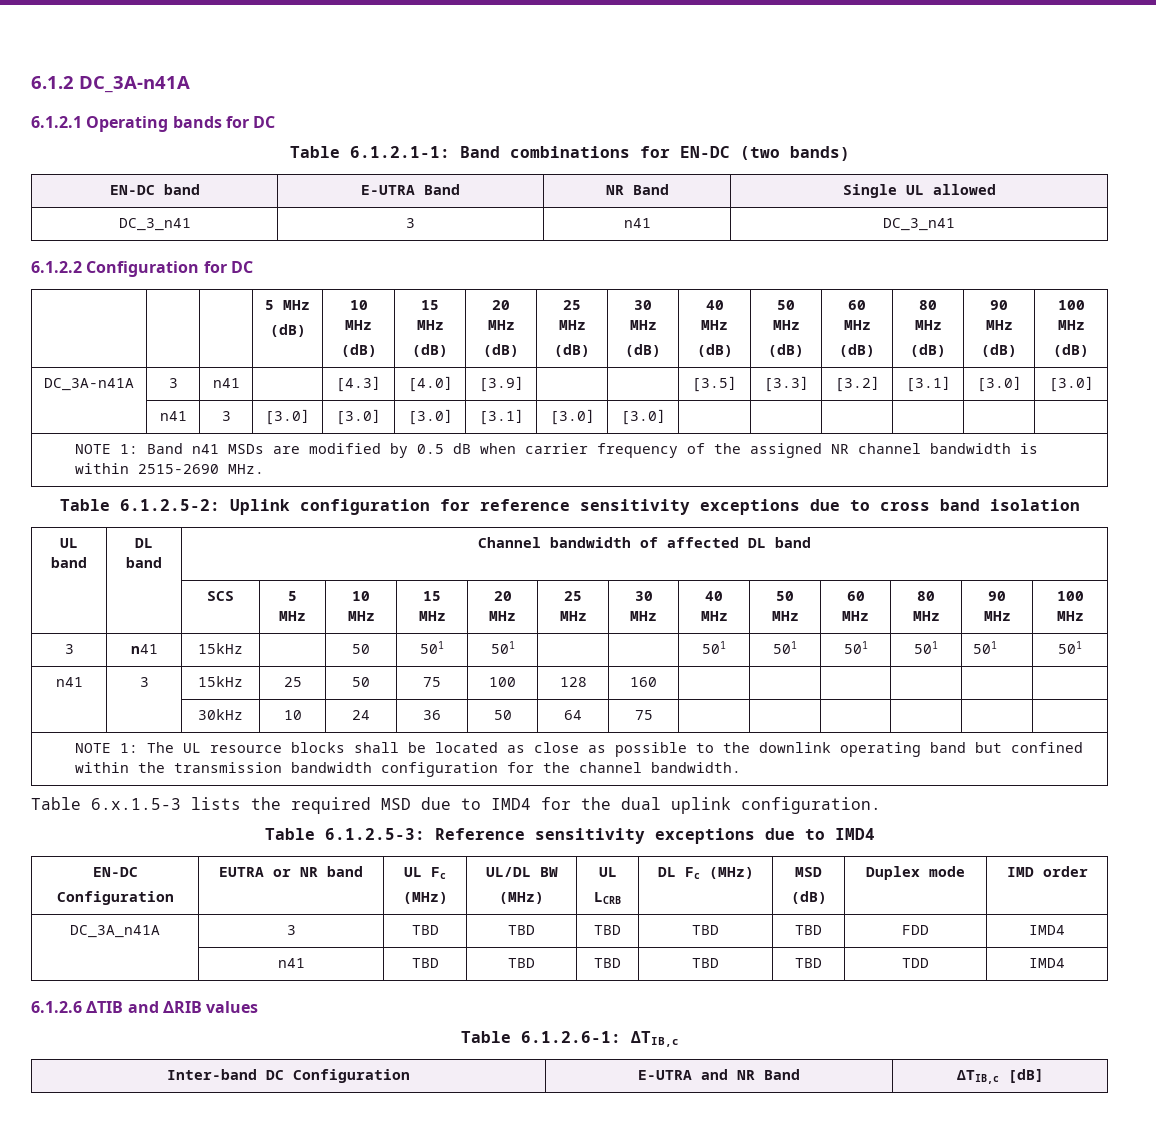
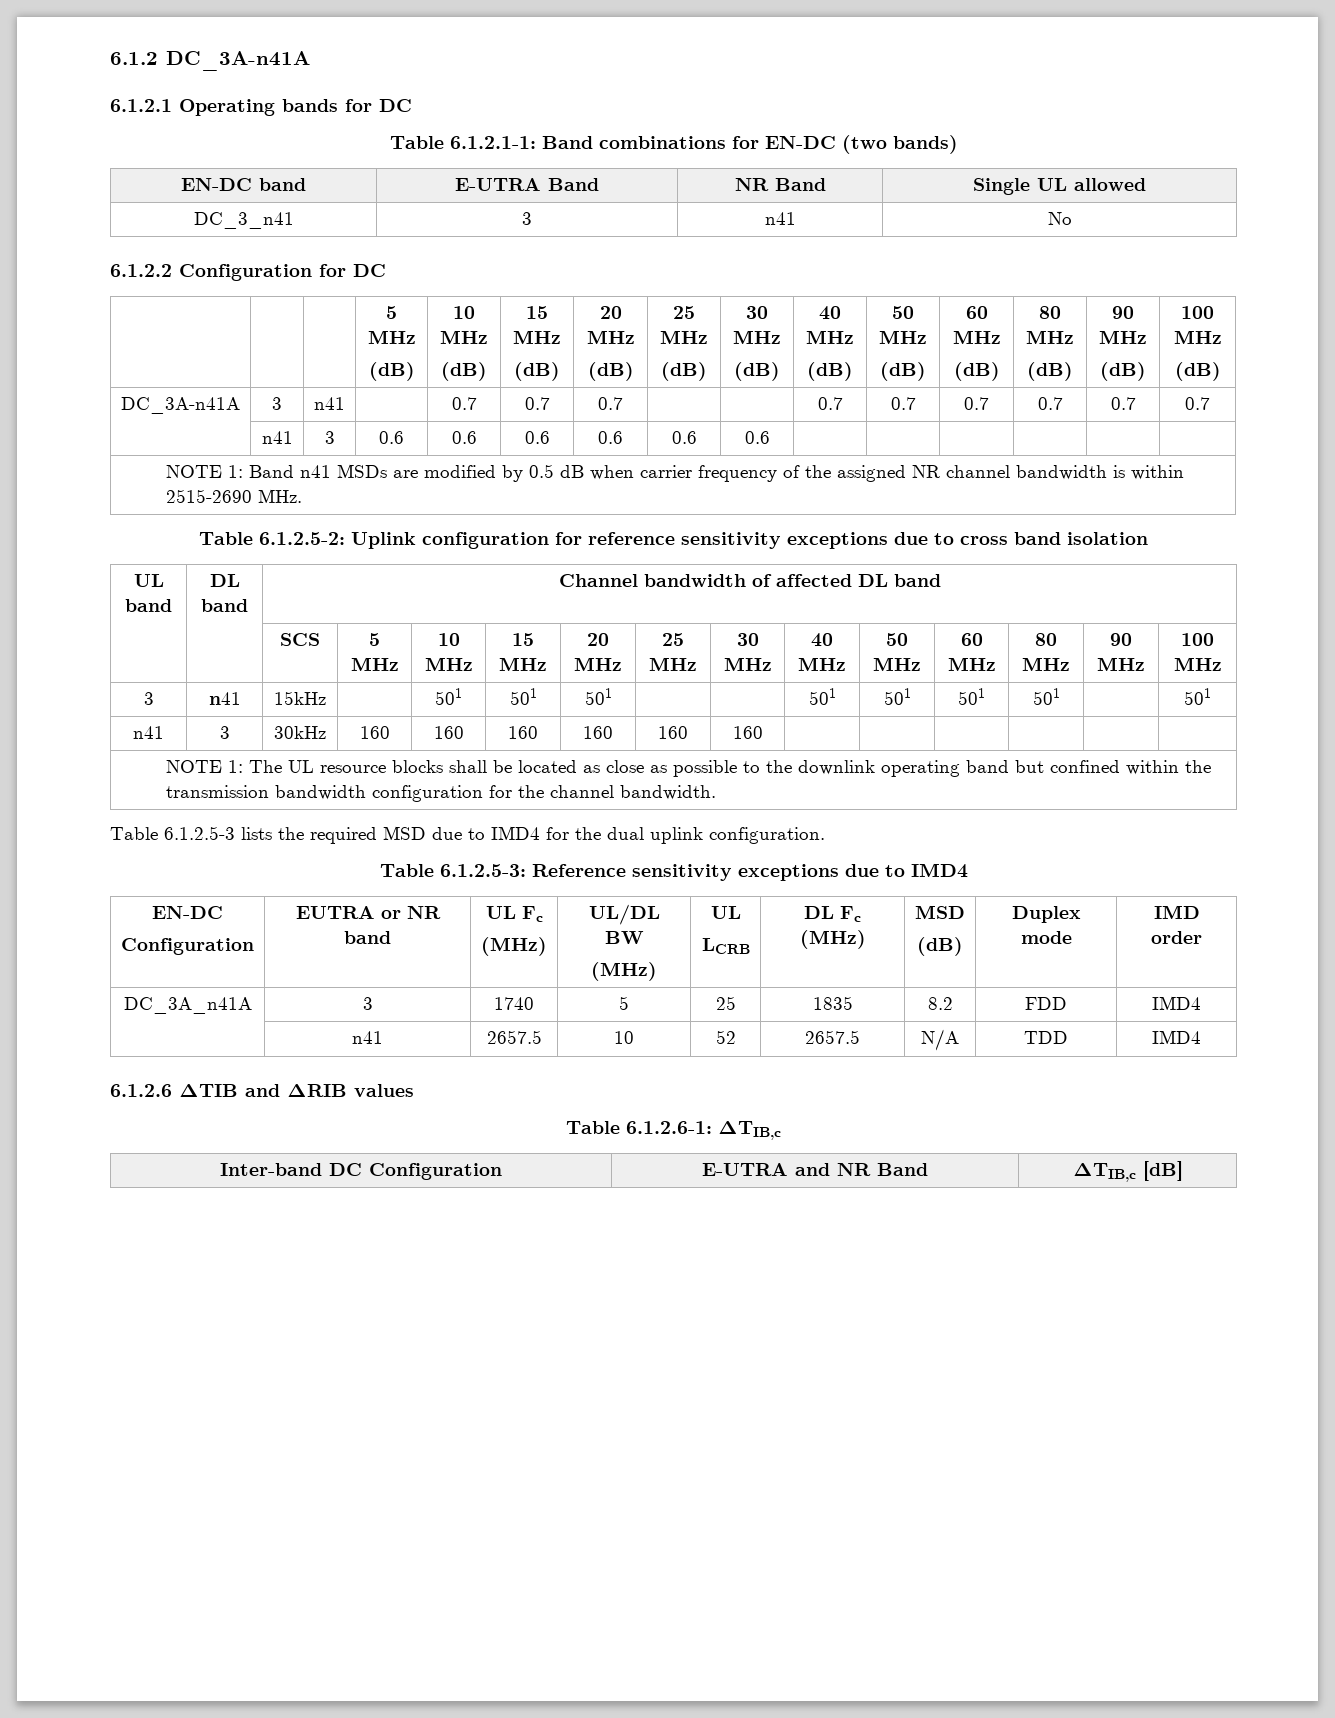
[883,218,955,231] DC_3_n41 -> [1047,212,1072,225] No
[336,376,381,392] [407,376,453,392] [478,376,524,392] [692,376,737,392] [763,376,809,392] [834,376,880,392] [905,376,951,392] [976,376,1022,392] [1048,376,1094,392] [159,411,187,421] [221,411,231,421] [265,409,310,425] [336,409,381,425] [407,409,453,425] [478,409,524,425] [549,409,595,425] [620,409,666,425] [4.3] | [4.0] | [3.9] | | | [3.5] | [3.3] | [3.2] | [3.1] | [3.0] | [3.0] // | n41 | 3 | [3.0] | [3.0] | [3.0] | [3.1] | [3.0] | [3.0] -> [451,397,477,410] [524,397,550,410] [598,397,623,410] [817,397,843,410] [890,397,916,410] [964,397,989,410] [1037,397,1063,410] [1110,397,1136,410] [1185,397,1210,410] [261,431,293,444] [324,431,335,444] [379,431,404,444] [451,431,477,444] [524,431,550,444] [598,431,623,444] [671,431,697,444] [744,431,770,444] 0.7 | 0.7 | 0.7 | | | 0.7 | 0.7 | 0.7 | 0.7 | 0.7 | 0.7 // | n41 | 3 | 0.6 | 0.6 | 0.6 | 0.6 | 0.6 | 0.6
[352,644,370,654] 50 -> [435,688,462,705] 501
[973,641,998,654] 501 -> (1060, 696) none
[198,676,243,687] [283,677,302,687] [352,677,370,687] [423,677,441,687] [489,677,516,687] [559,677,587,687] [630,677,657,687] [198,709,243,720] [283,710,302,720] [352,710,370,720] [423,710,441,720] [493,710,512,720] [564,710,582,720] [634,710,653,720] 15kHz | 25 | 50 | 75 | 100 | 128 | 160 | | | | | | // | | 30kHz | 10 | 24 | 36 | 50 | 64 | 75 -> [274,726,326,739] [359,726,390,739] [433,726,464,739] [508,726,538,739] [583,726,613,739] [658,726,688,739] [732,726,763,739] 30kHz | 160 | 160 | 160 | 160 | 160 | 160
[91,798,181,810] 6.x.1.5-3 -> [164,826,235,840] 6.1.2.5-3
[411,925,439,935] [508,925,535,935] [594,925,621,935] [692,925,719,935] [795,925,822,935] [902,925,929,935] [1029,925,1065,935] [277,958,305,968] [411,958,439,968] [508,958,535,968] [594,958,621,968] [692,958,719,968] [795,958,822,968] TBD | TBD | TBD | TBD | TBD | FDD | IMD4 // | n41 | TBD | TBD | TBD | TBD | TBD -> [494,997,534,1010] [619,996,629,1010] [715,996,736,1010] [812,996,853,1010] [927,997,953,1010] [1025,997,1067,1010] [1152,996,1201,1010] [352,1031,383,1044] [486,1030,542,1044] [614,1031,634,1044] [715,1030,736,1044] [805,1030,860,1044] [921,1029,959,1051] 1740 | 5 | 25 | 1835 | 8.2 | FDD | IMD4 // | n41 | 2657.5 | 10 | 52 | 2657.5 | N/A

